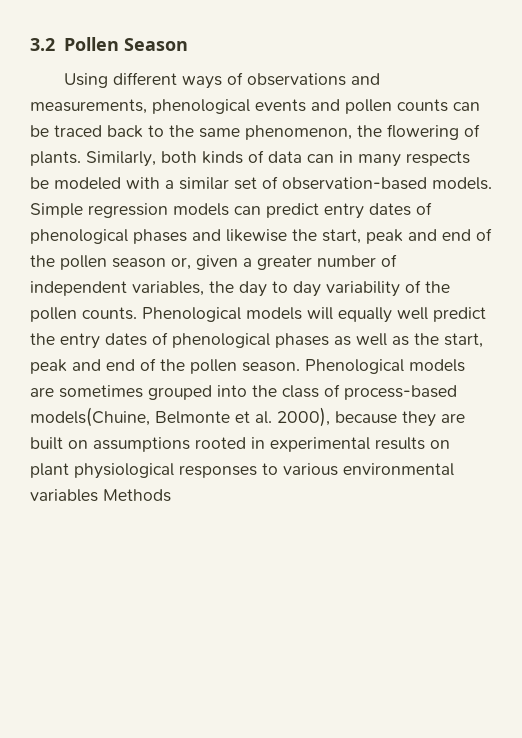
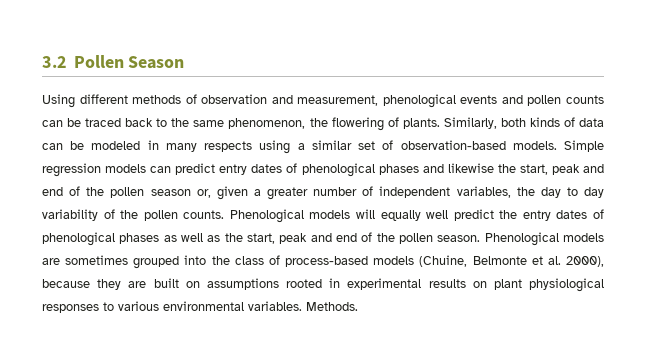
[181,72,380,89] [30,99,147,114] ways of observations and measurements, -> [132,94,379,106] methods of observation and measurement,
(334, 158) none -> [70,141,141,150] be modeled
[30,177,160,190] be modeled with -> [259,140,291,154] using
[30,407,150,427] models(Chuine, -> [373,255,468,267] models (Chuine,
[30,489,171,502] variables Methods -> [248,301,358,311] variables. Methods.

